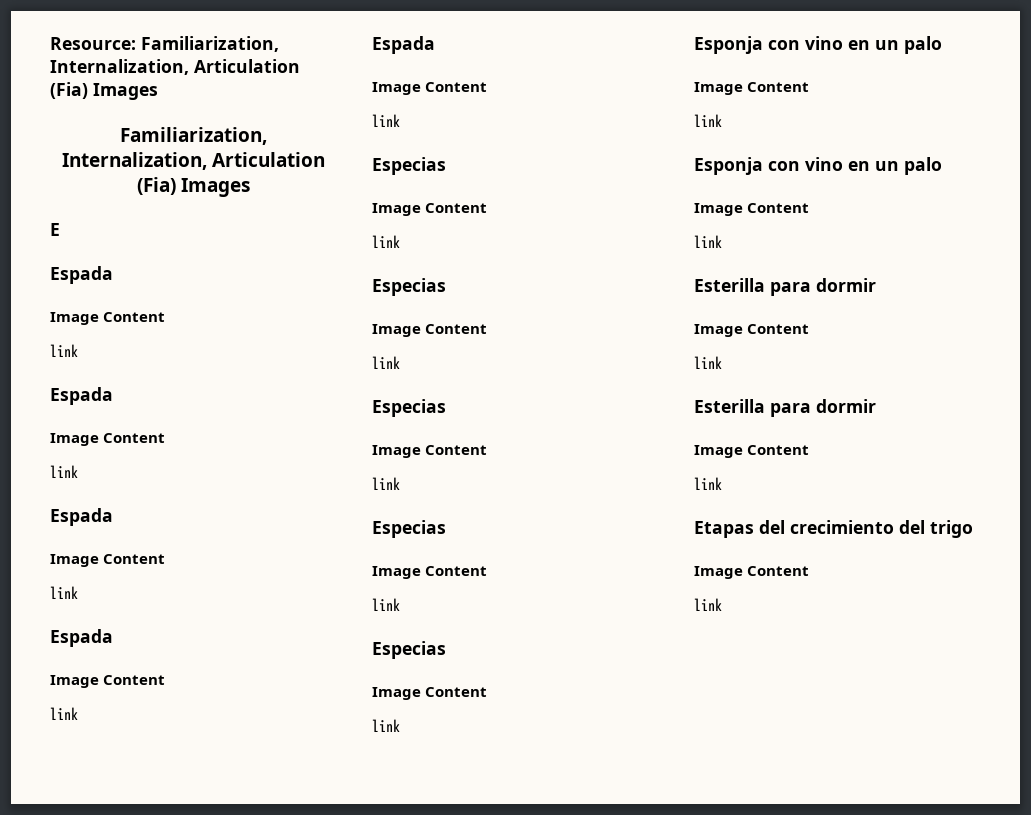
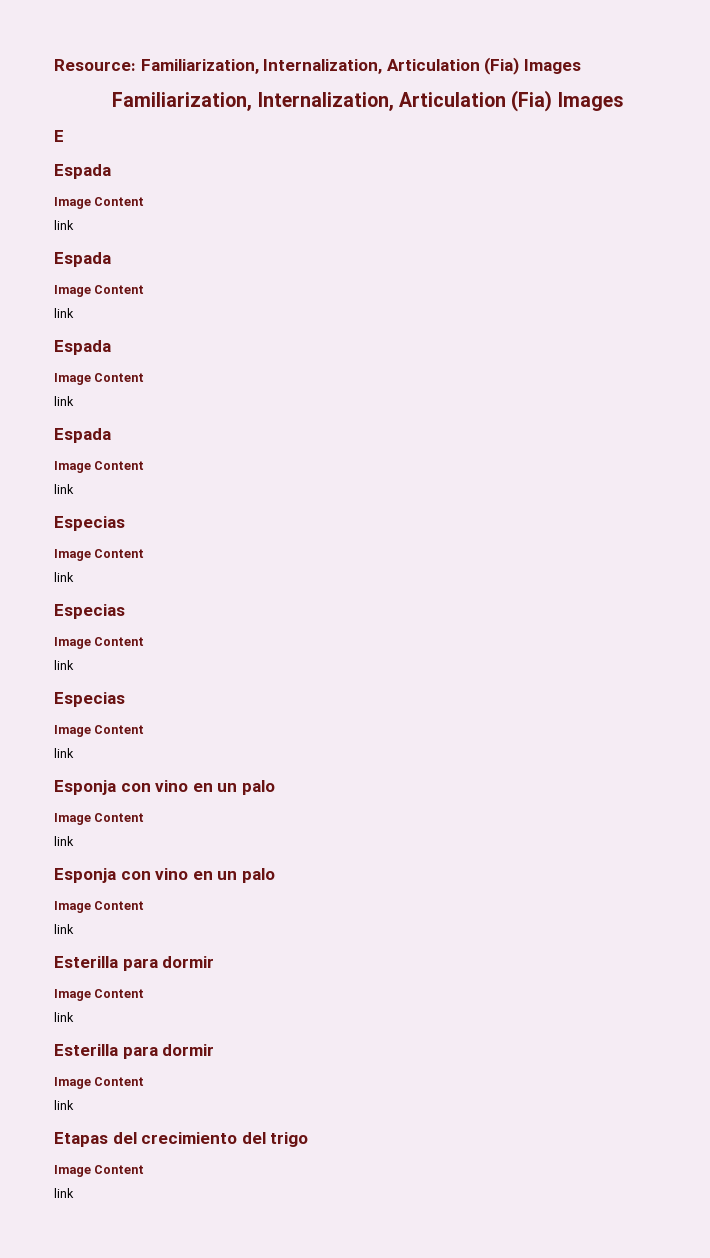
[372,36,435,54] [372,82,488,95] [372,114,400,127] [372,157,446,175] [372,203,488,216] [372,235,400,248] [372,278,446,296] [372,324,488,337] [372,356,400,369] // Espada // Image Content // link // Especias // Image Content // link // Especias // Image Content // link -> (74, 489) none

